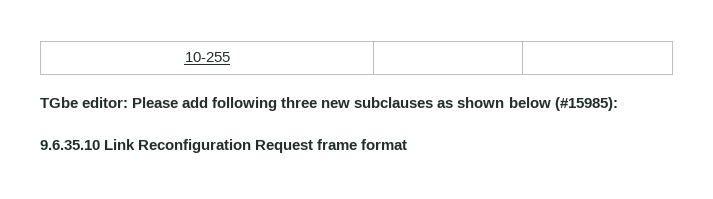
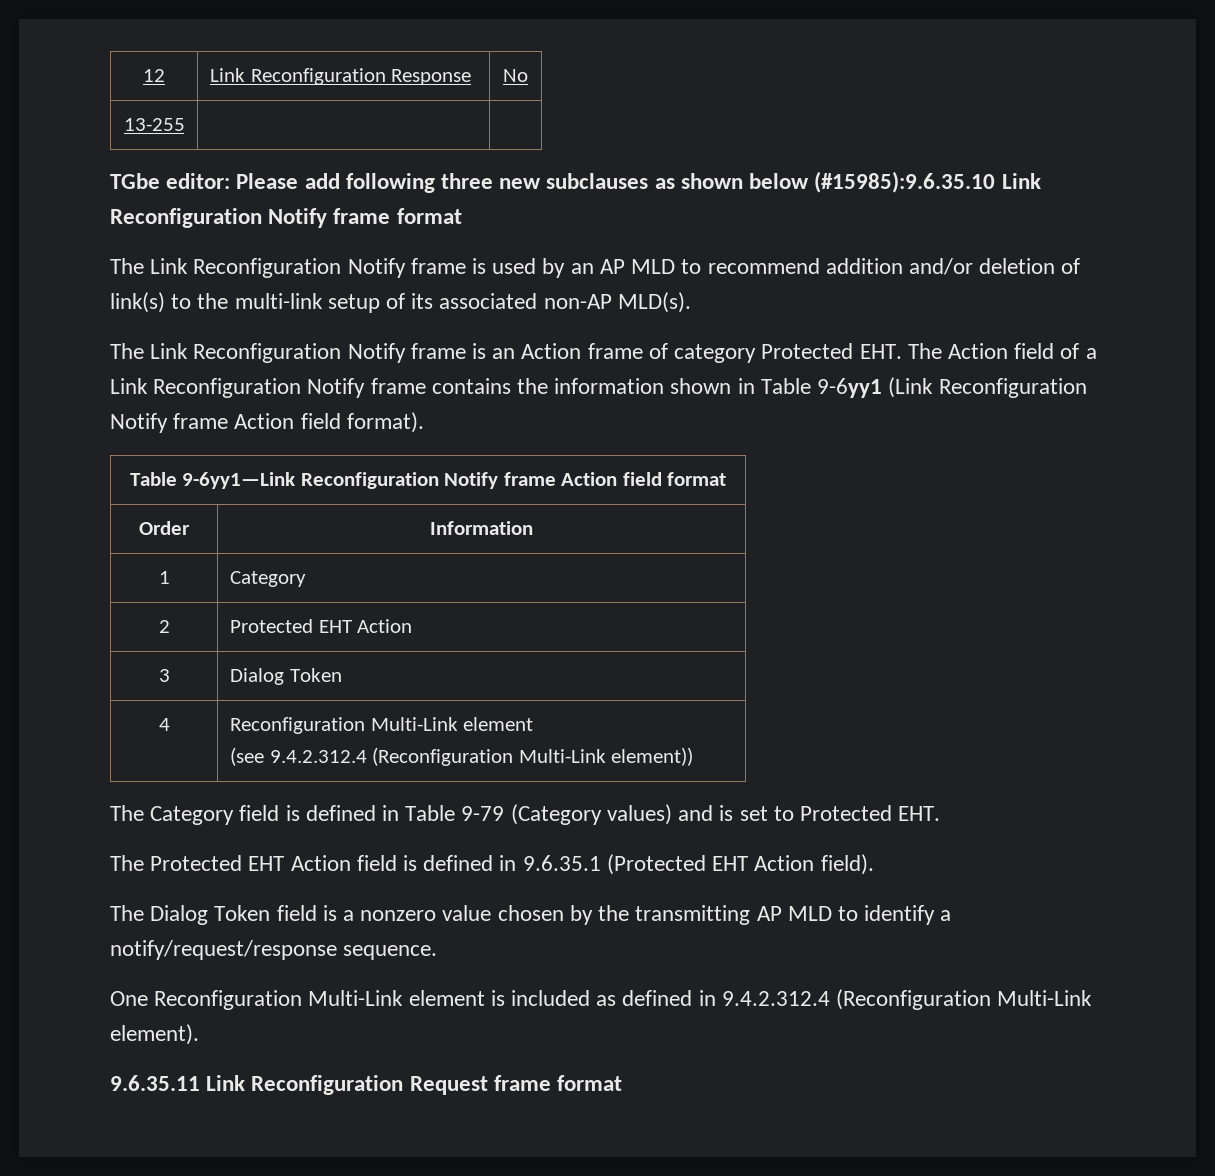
[184,52,230,62] 10-255 -> [143,69,165,82] [209,68,472,85] [503,69,528,82] [123,118,185,131] 12 | Link Reconfiguration Response | No // 13-255
[554,97,618,111] [40,140,100,150] (#15985): // 9.6.35.10 -> [814,171,1041,193] [110,208,462,228] [110,258,1081,278] [110,292,691,313] [110,343,1097,363] [110,377,1087,398] [110,412,424,433] [129,472,727,489] [139,521,190,535] [430,521,533,535] [158,571,170,584] [229,571,306,587] [158,620,170,633] [229,619,413,633] [158,669,170,682] [229,668,342,685] [158,718,170,731] [229,717,534,734] [229,747,694,766] [110,804,941,825] [110,854,874,875] [110,905,952,925] [110,940,438,960] [110,989,1093,1010] [110,1024,199,1045] [110,1075,200,1091] (#15985):9.6.35.10 Link Reconfiguration Notify frame format // The Link Reconfiguration Notify frame is used by an AP MLD to recommend addition and/or deletion of link(s) to the multi-link setup of its associated non-AP MLD(s). // The Link Reconfiguration Notify frame is an Action frame of category Protected EHT. The Action field of a Link Reconfiguration Notify frame contains the information shown in Table 9-6yy1 (Link Reconfiguration Notify frame Action field format). // Table 9-6yy1—Link Reconfiguration Notify frame Action field format // Order | Information // 1 | Category // 2 | Protected EHT Action // 3 | Dialog Token // 4 | Reconfiguration Multi-Link element // (see 9.4.2.312.4 (Reconfiguration Multi-Link element)) // The Category field is defined in Table 9-79 (Category values) and is set to Protected EHT. // The Protected EHT Action field is defined in 9.6.35.1 (Protected EHT Action field). // The Dialog Token field is a nonzero value chosen by the transmitting AP MLD to identify a notify/request/response sequence. // One Reconfiguration Multi-Link element is included as defined in 9.4.2.312.4 (Reconfiguration Multi-Link element). // 9.6.35.11

